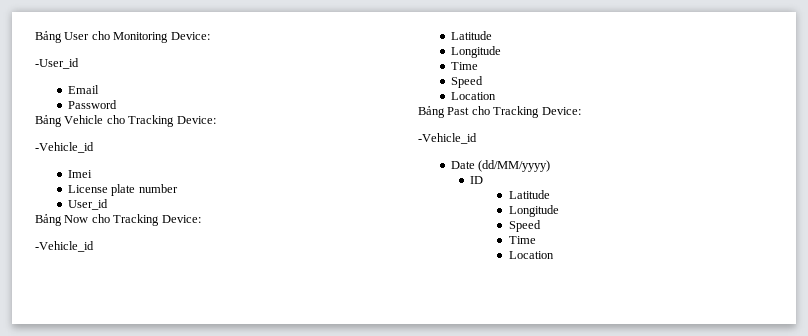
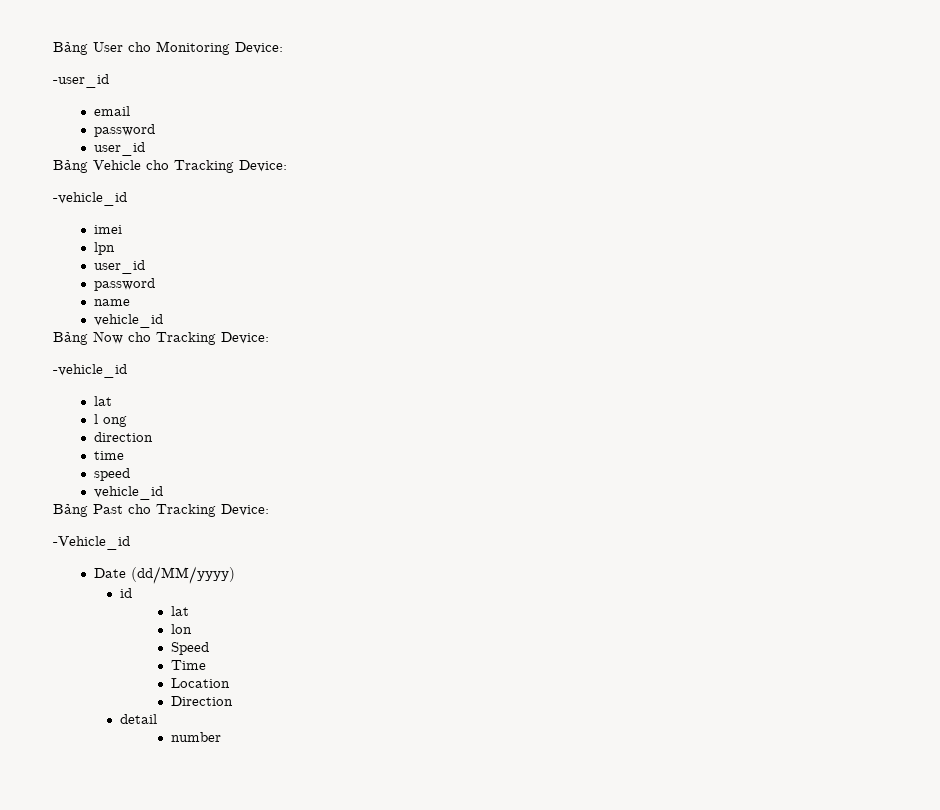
[35,58,79,69] [67,85,99,94] [67,100,117,109] -User_id // Email // Password -> [53,74,109,88] [94,106,131,116] [94,124,156,137] [94,142,146,156] -user_id // email // password // user_id
[35,142,94,153] [67,170,92,178] [67,184,178,196] [67,199,108,210] -Vehicle_id // Imei // License plate number // User_id -> [53,192,127,206] [94,225,123,234] [94,242,116,255] [94,260,146,274] [94,278,156,291] [94,299,131,306] [94,314,164,328] -vehicle_id // imei // lpn // user_id // password // name // vehicle_id
[35,241,94,252] [450,31,492,40] [450,46,501,58] [450,62,478,70] [450,76,483,88] [450,92,496,100] -Vehicle_id // Latitude // Longitude // Time // Speed // Location -> [53,364,127,378] [94,396,113,406] [94,414,128,427] [94,432,154,442] [94,451,125,460] [94,468,131,481] [94,486,164,500] -vehicle_id // lat // l ong // direction // time // speed // vehicle_id
[470,176,484,184] [508,190,550,199] [508,205,559,217] ID // Latitude // Longitude -> [119,588,132,598] [171,606,190,616] [171,624,193,634] id // lat // lon
(554, 255) none -> [171,696,234,706] [119,714,157,724] [171,732,222,742] // Direction // detail // number

